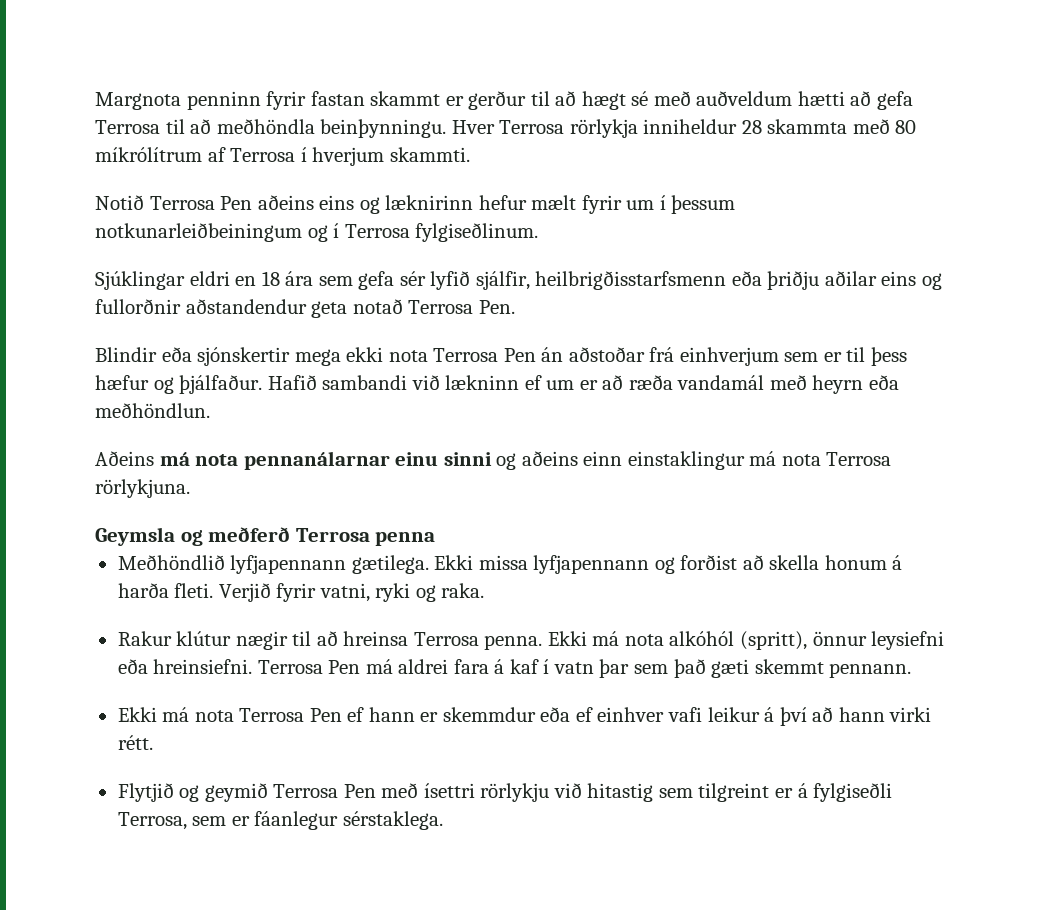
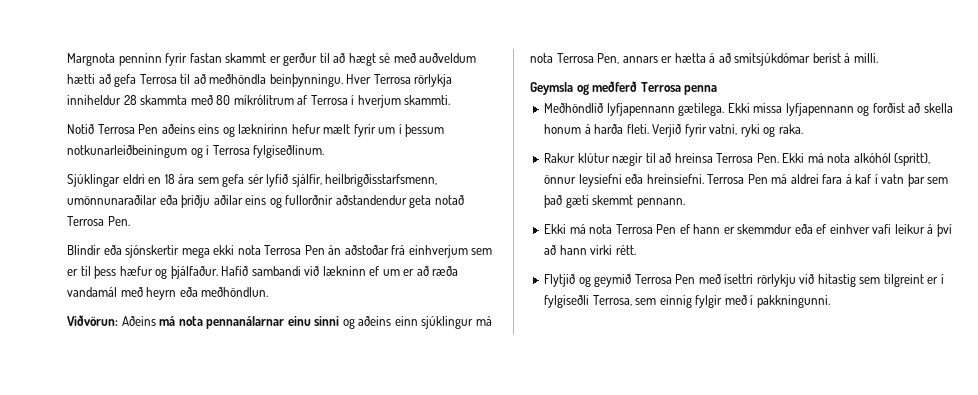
[535,271,727,290] heilbrigðisstarfsmenn -> [325,174,438,187] [67,195,157,205] heilbrigðisstarfsmenn, umönnunaraðilar
(210, 410) none -> [67,315,118,326] Viðvörun:
[627,451,892,470] [95,479,190,498] einstaklingur má nota Terrosa rörlykjuna. -> [421,316,492,329] [530,53,878,66] sjúklingur má nota Terrosa Pen, annars er hætta á að smitsjúkdómar berist á milli.
[484,635,543,650] penna. -> [756,153,779,163] Pen.
[797,783,808,798] á -> [940,274,944,284] í
[231,811,443,830] er fáanlegur sérstaklega. -> [659,295,830,308] einnig fylgir með í pakkningunni.

